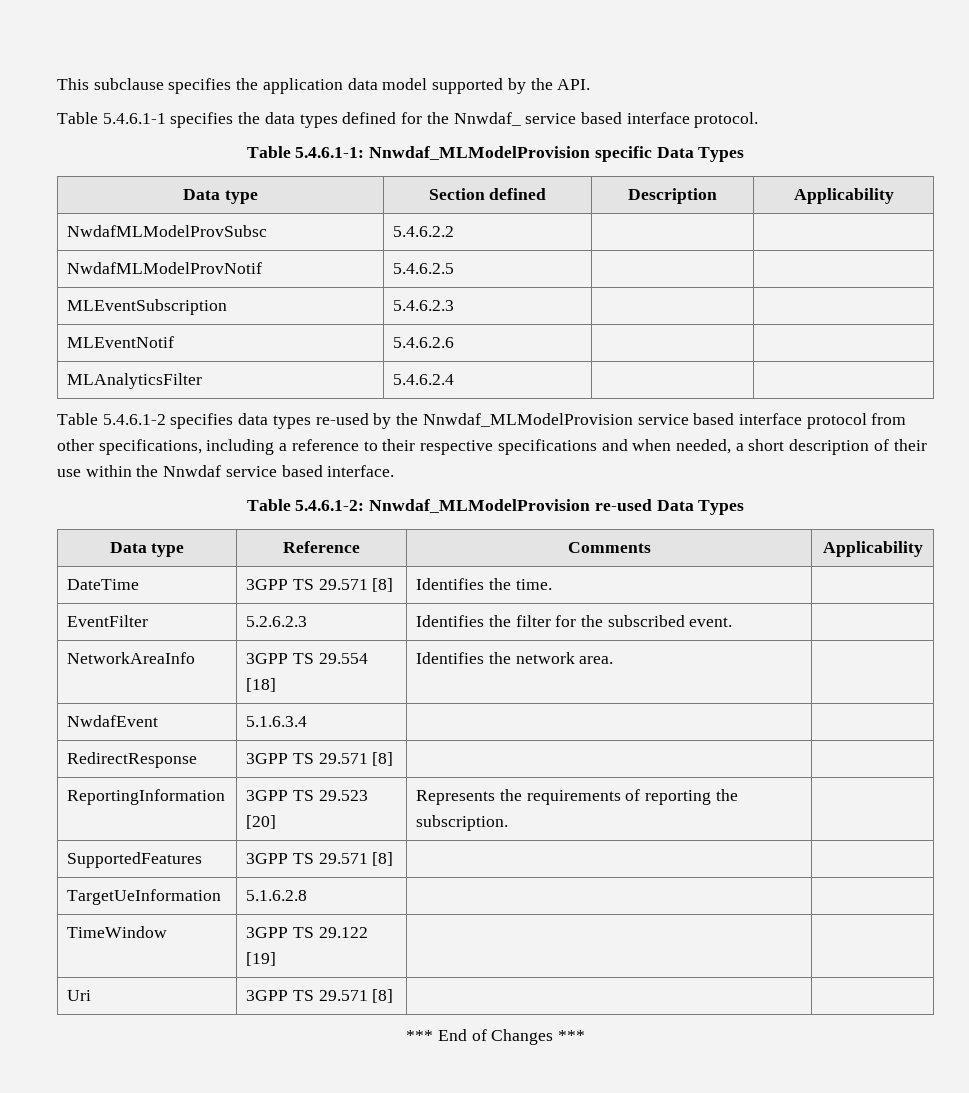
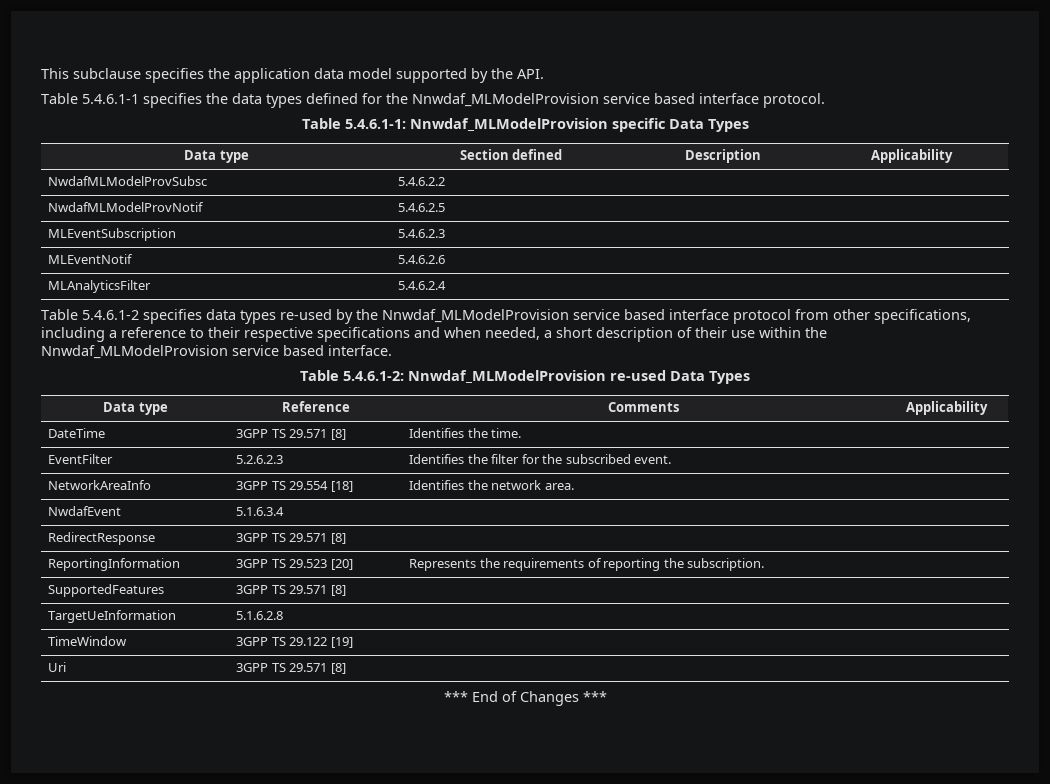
[453,112,521,126] Nnwdaf_ -> [412,93,599,107] Nnwdaf_MLModelProvision
[163,465,222,477] Nnwdaf -> [41,345,228,359] Nnwdaf_MLModelProvision

